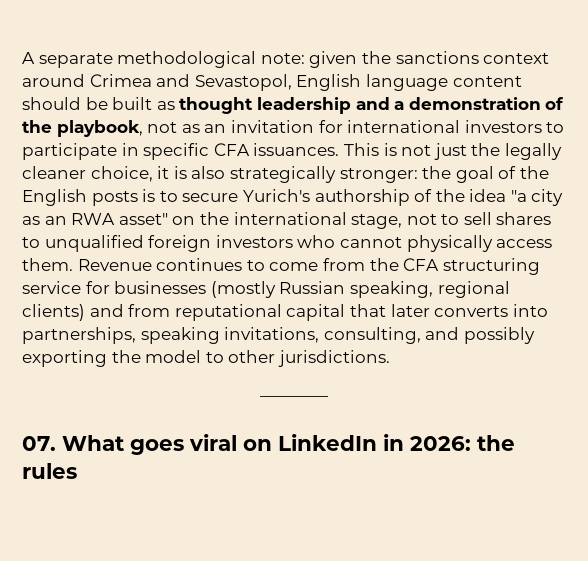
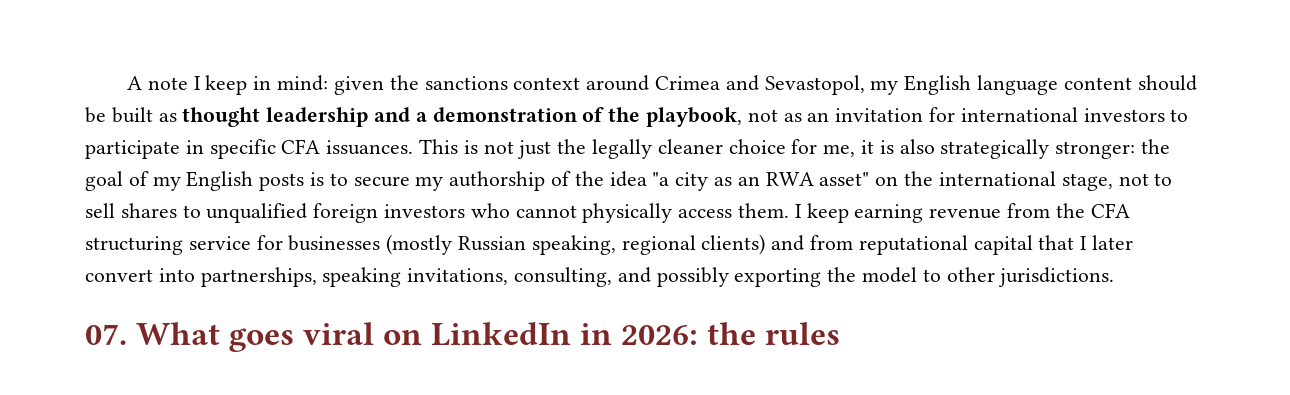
[38,51,305,68] separate methodological note: -> [147,75,329,95] note I keep in mind:
(292, 82) none -> [870,80,899,95] my
[90,166,153,182] choice, -> [728,139,856,157] choice for me,
[519,166,549,179] the -> [152,176,181,191] my
[242,189,310,202] Yurich's -> [415,176,444,191] my
[77,258,319,271] Revenue continues to come -> [794,203,1002,223] I keep earning revenue
[390,304,509,317] later converts -> [1080,235,1134,250] [85,269,153,282] I later convert
[260,396,328,401] // ———— -> (1115, 277) none

